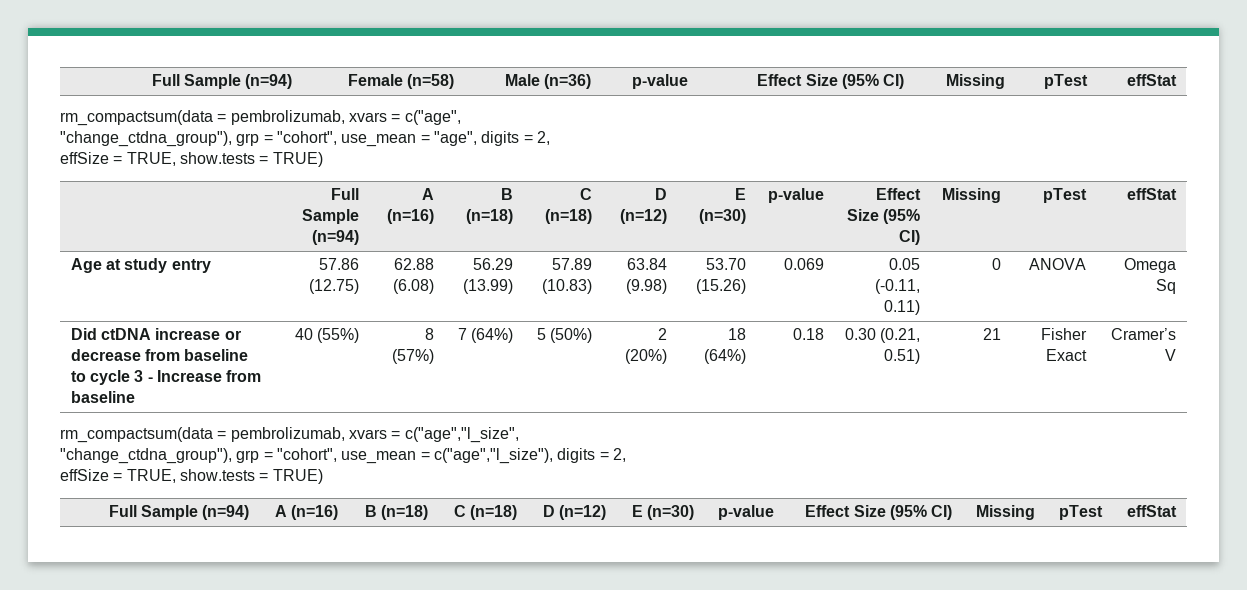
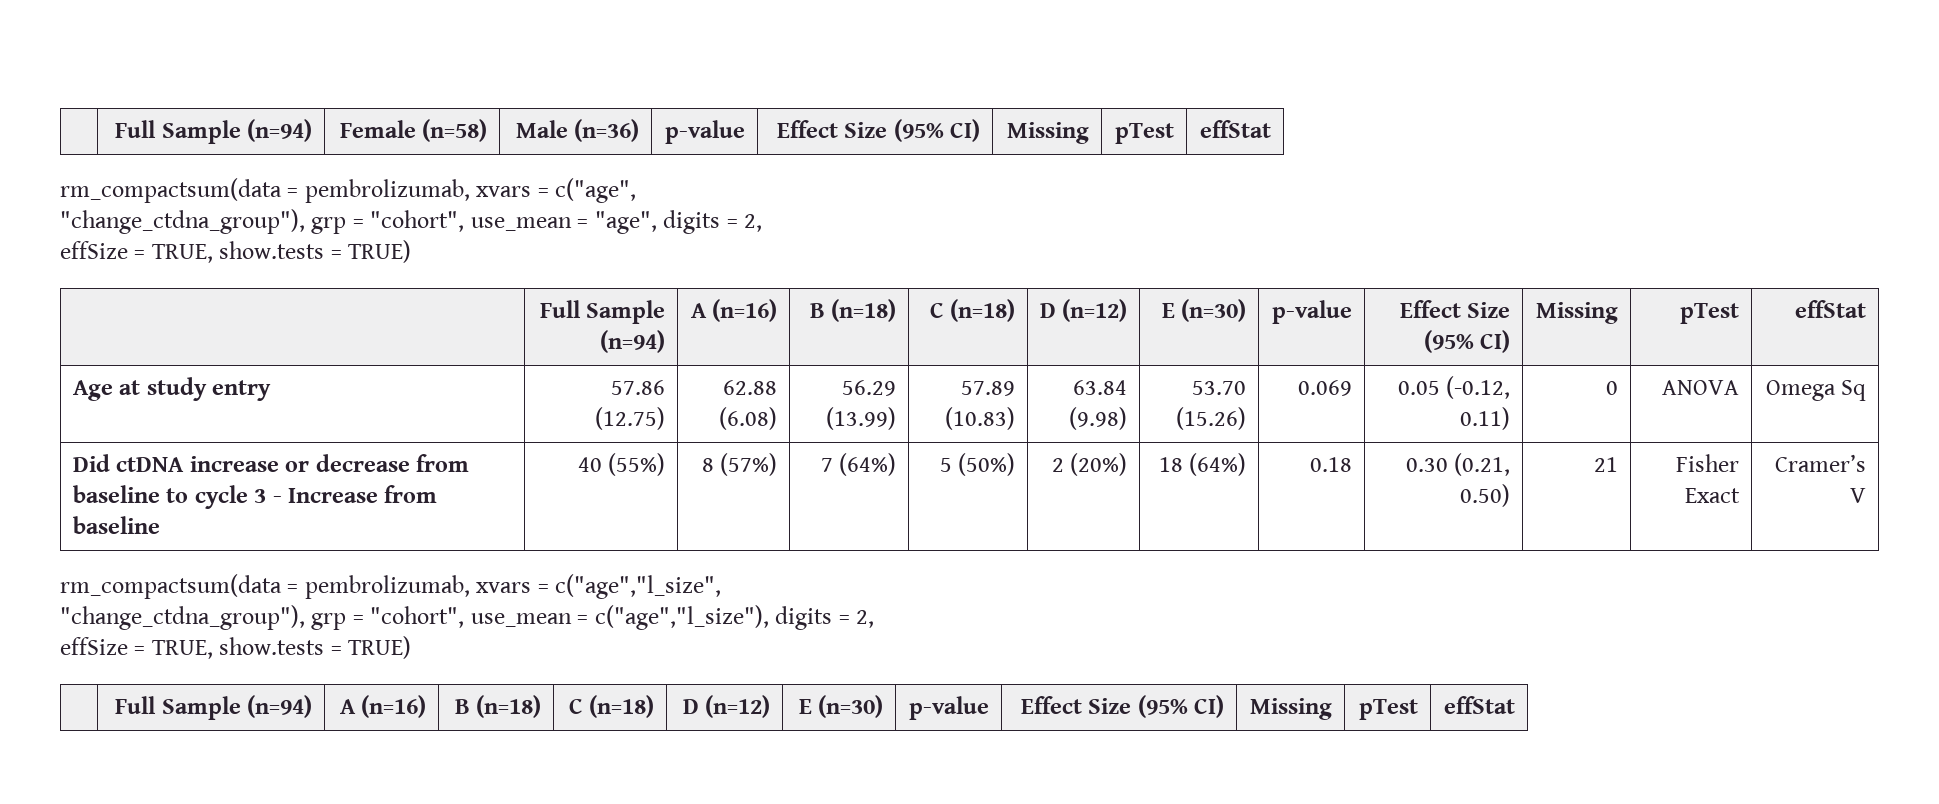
[875,279,921,294] (-0.11, -> [1446,376,1511,399] (-0.12,
[884,349,921,364] 0.51) -> [1460,484,1511,507] 0.50)

